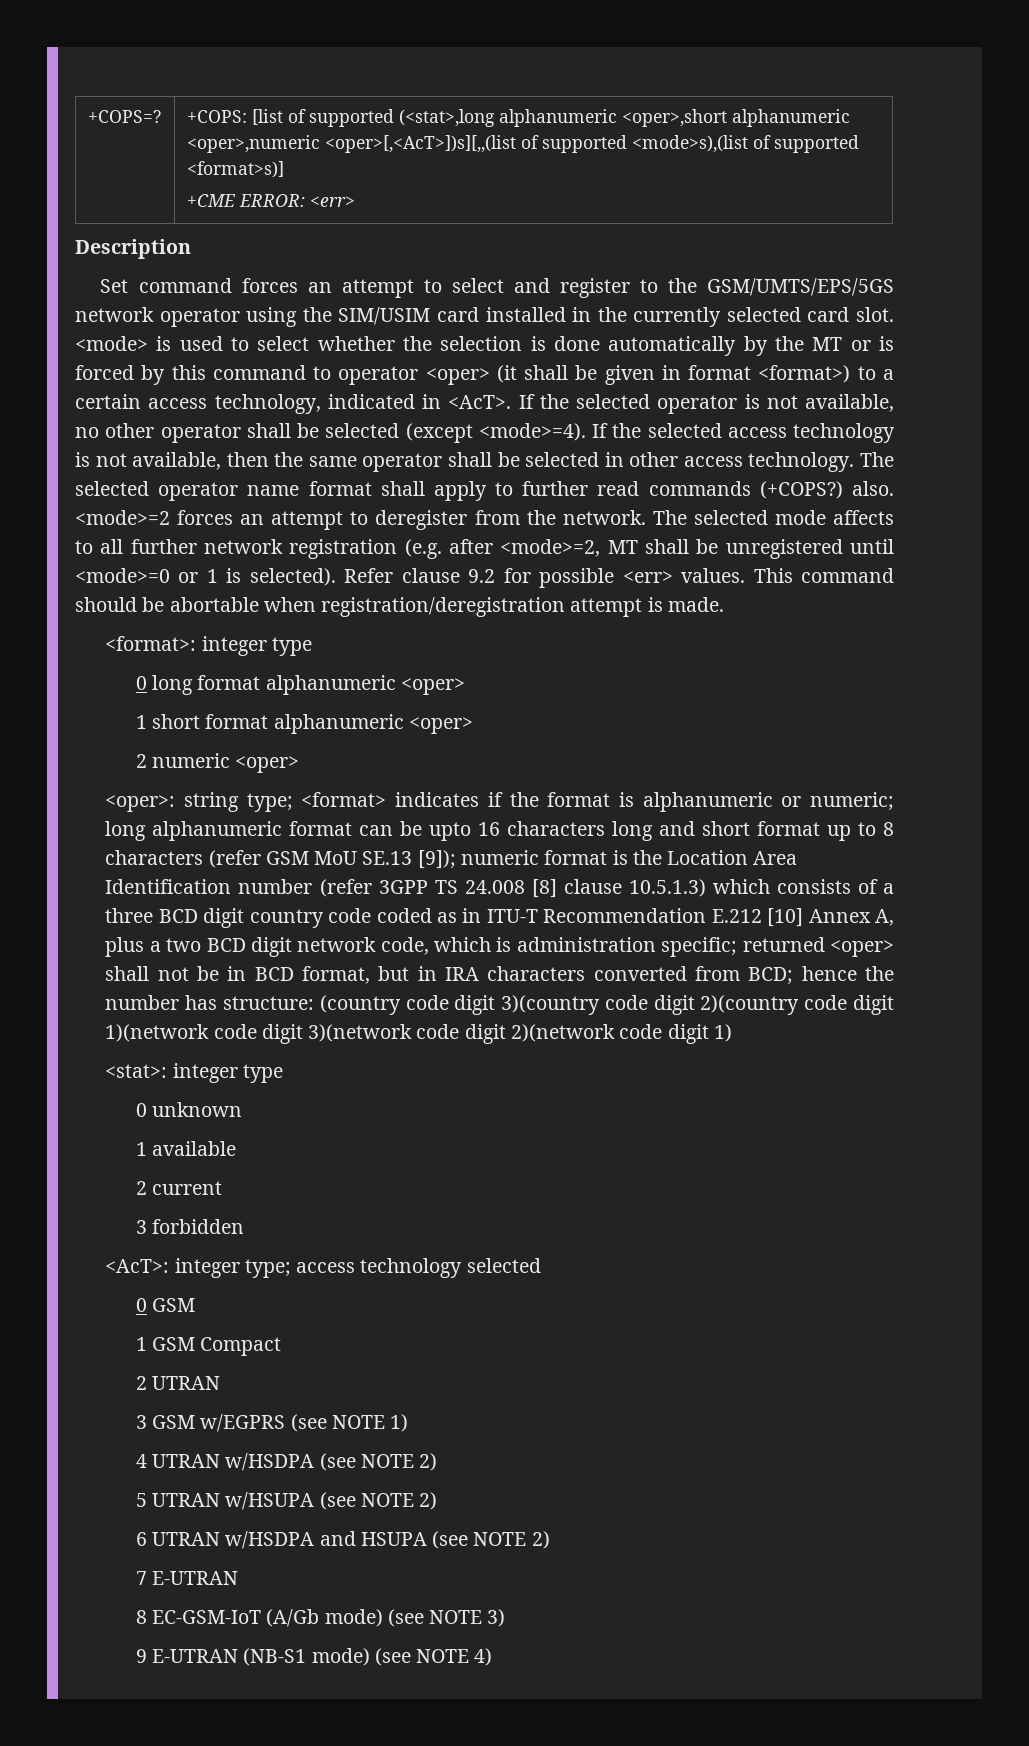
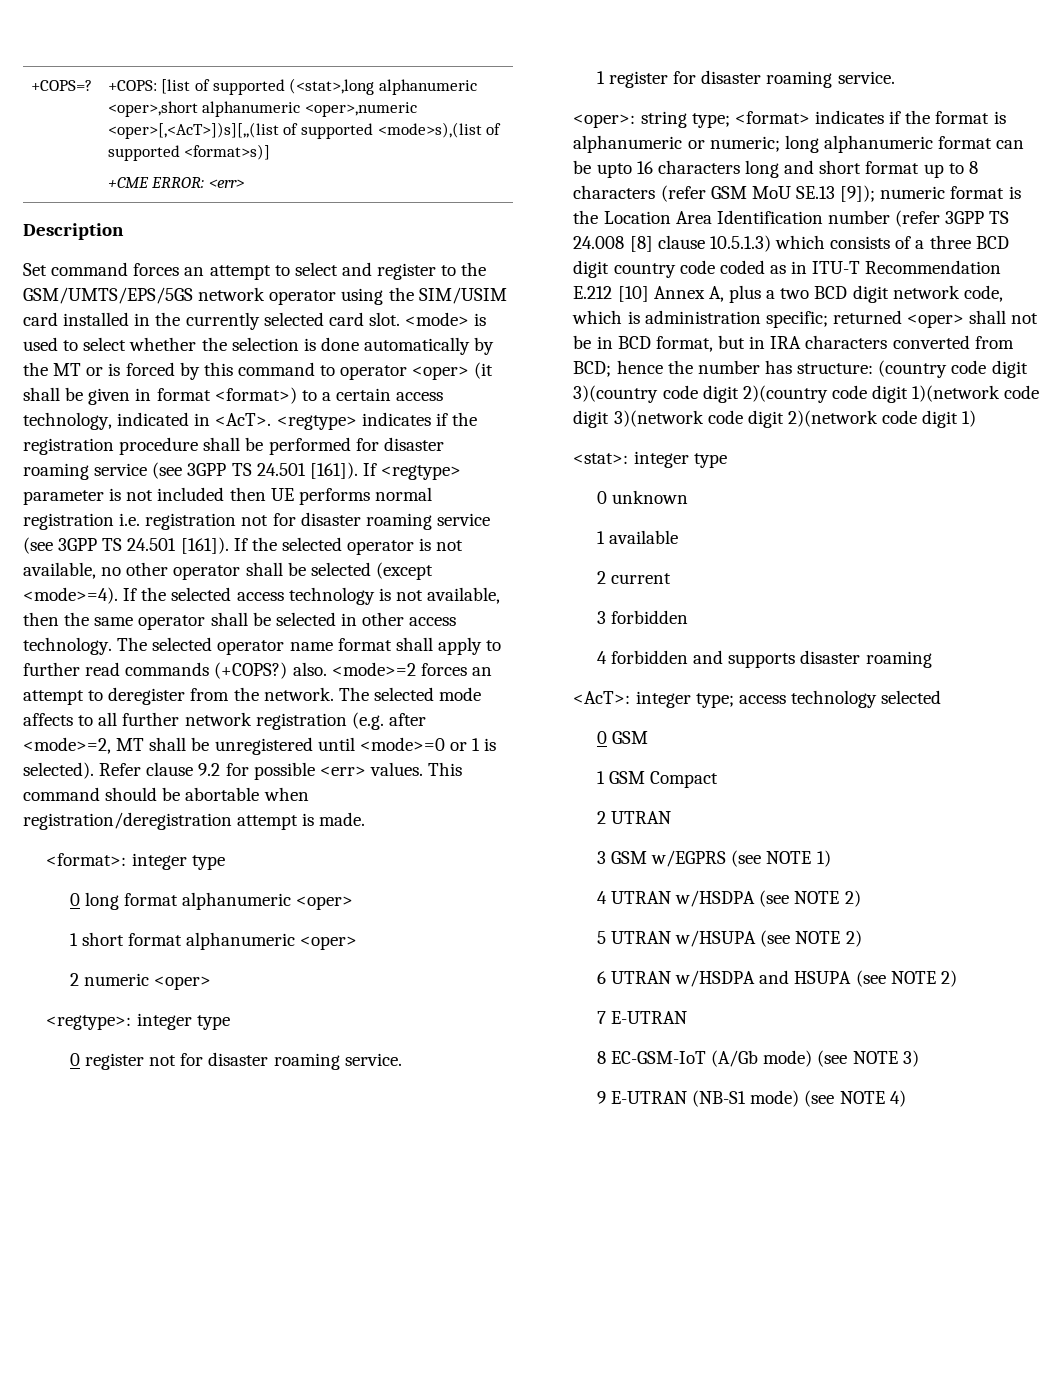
(512, 402) none -> [276,412,477,430] [23,437,444,455] [23,462,462,480] [23,487,432,505] [23,512,490,530] [23,537,229,554] <regtype> indicates if the registration procedure shall be performed for disaster roaming service (see 3GPP TS 24.501 [161]). If <regtype> parameter is not included then UE performs normal registration i.e. registration not for disaster roaming service (see 3GPP TS 24.501 [161]).
(300, 764) none -> [46,1013,230,1030] [69,1052,402,1070] [596,70,895,88] // <regtype>: integer type // 0 register not for disaster roaming service. // 1 register for disaster roaming service.
(245, 1226) none -> [596,650,932,668] // 4 forbidden and supports disaster roaming

